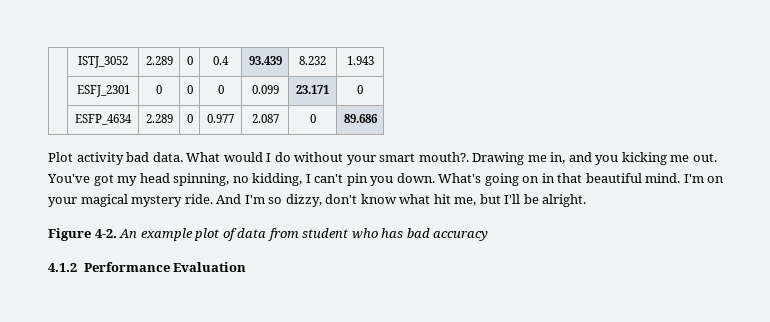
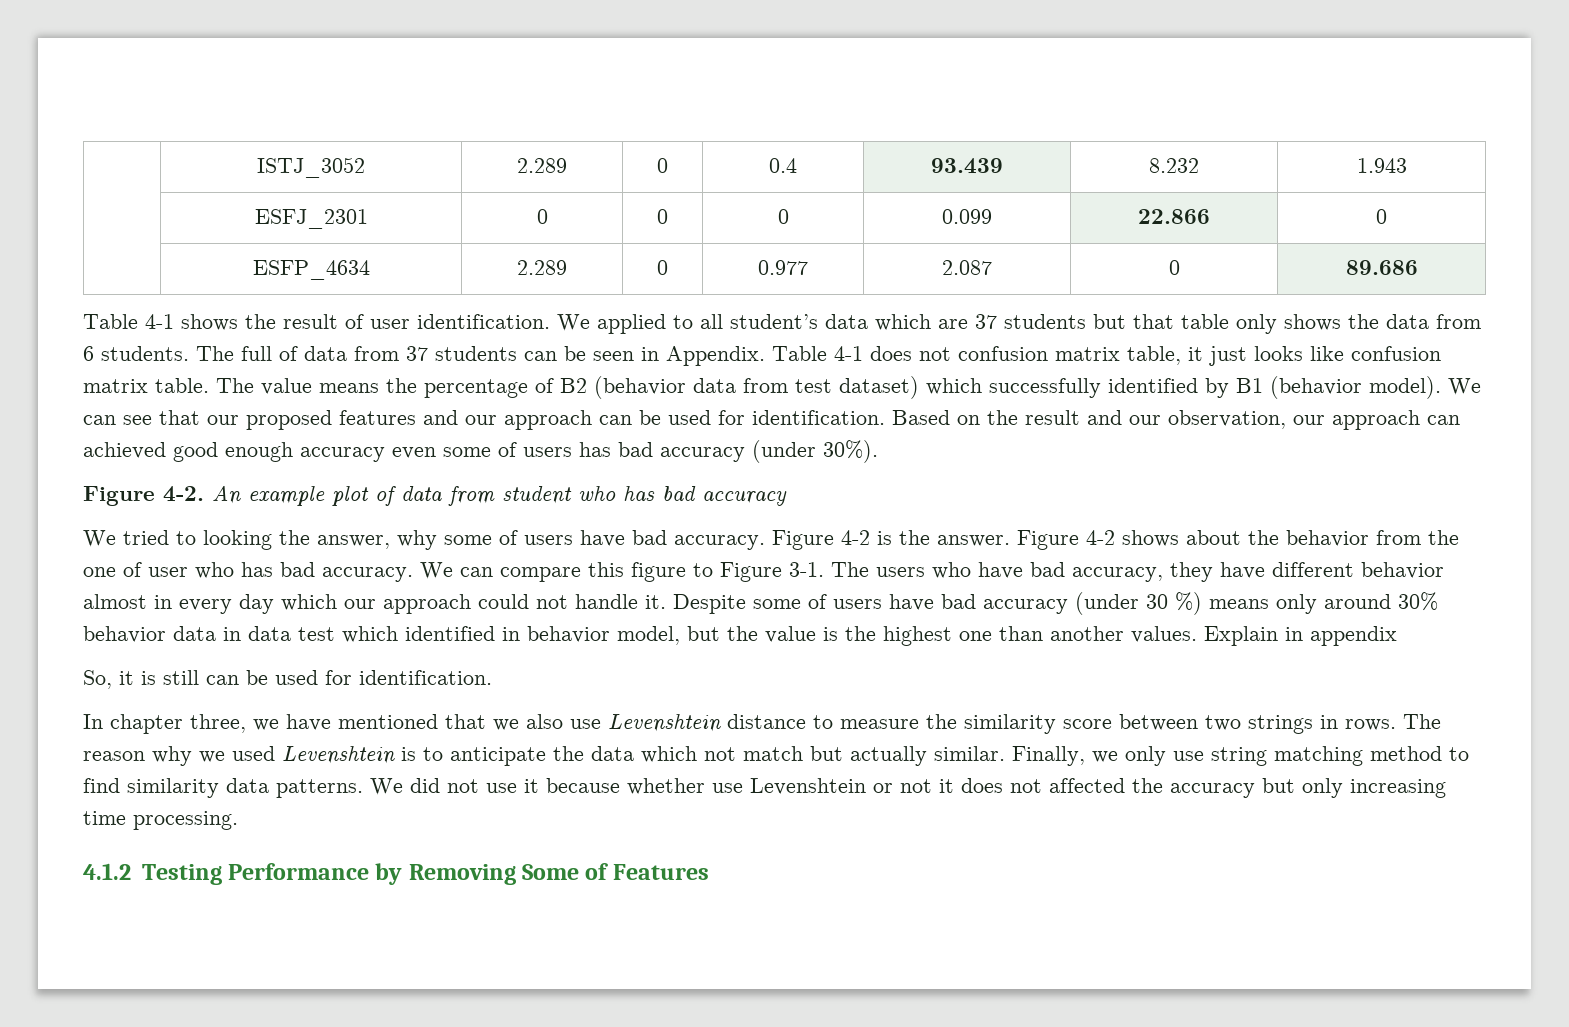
[296,85,329,94] 23.171 -> [1138,209,1210,224] 22.866
[48,152,717,165] [47,173,725,186] [48,194,587,207] Plot activity bad data. What would I do without your smart mouth?. Drawing me in, and you kicking me out. You've got my head spinning, no kidding, I can't pin you down. What's going on in that beautiful mind. I'm on your magical mystery ride. And I'm so dizzy, don't know what hit me, but I'll be alright. -> [83,314,1481,334] [83,346,1441,366] [83,376,1481,399] [83,410,1460,430] [83,440,878,463] Table 4-1 shows the result of user identification. We applied to all student’s data which are 37 students but that table only shows the data from 6 students. The full of data from 37 students can be seen in Appendix. Table 4-1 does not confusion matrix table, it just looks like confusion matrix table. The value means the percentage of B2 (behavior data from test dataset) which successfully identified by B1 (behavior model). We can see that our proposed features and our approach can be used for identification. Based on the result and our observation, our approach can achieved good enough accuracy even some of users has bad accuracy (under 30%).
[48,262,247,272] 4.1.2 Performance Evaluation -> [83,530,1459,550] [83,562,1444,582] [83,592,1438,615] [83,626,1397,646] [83,670,492,689] [83,714,1441,734] [83,746,1469,766] [83,778,1446,798] [83,811,238,830] [83,863,709,885] We tried to looking the answer, why some of users have bad accuracy. Figure 4-2 is the answer. Figure 4-2 shows about the behavior from the one of user who has bad accuracy. We can compare this figure to Figure 3-1. The users who have bad accuracy, they have different behavior almost in every day which our approach could not handle it. Despite some of users have bad accuracy (under 30 %) means only around 30% behavior data in data test which identified in behavior model, but the value is the highest one than another values. Explain in appendix // So, it is still can be used for identification. // In chapter three, we have mentioned that we also use Levenshtein distance to measure the similarity score between two strings in rows. The reason why we used Levenshtein is to anticipate the data which not match but actually similar. Finally, we only use string matching method to find similarity data patterns. We did not use it because whether use Levenshtein or not it does not affected the accuracy but only increasing time processing. // 4.1.2 Testing Performance by Removing Some of Features

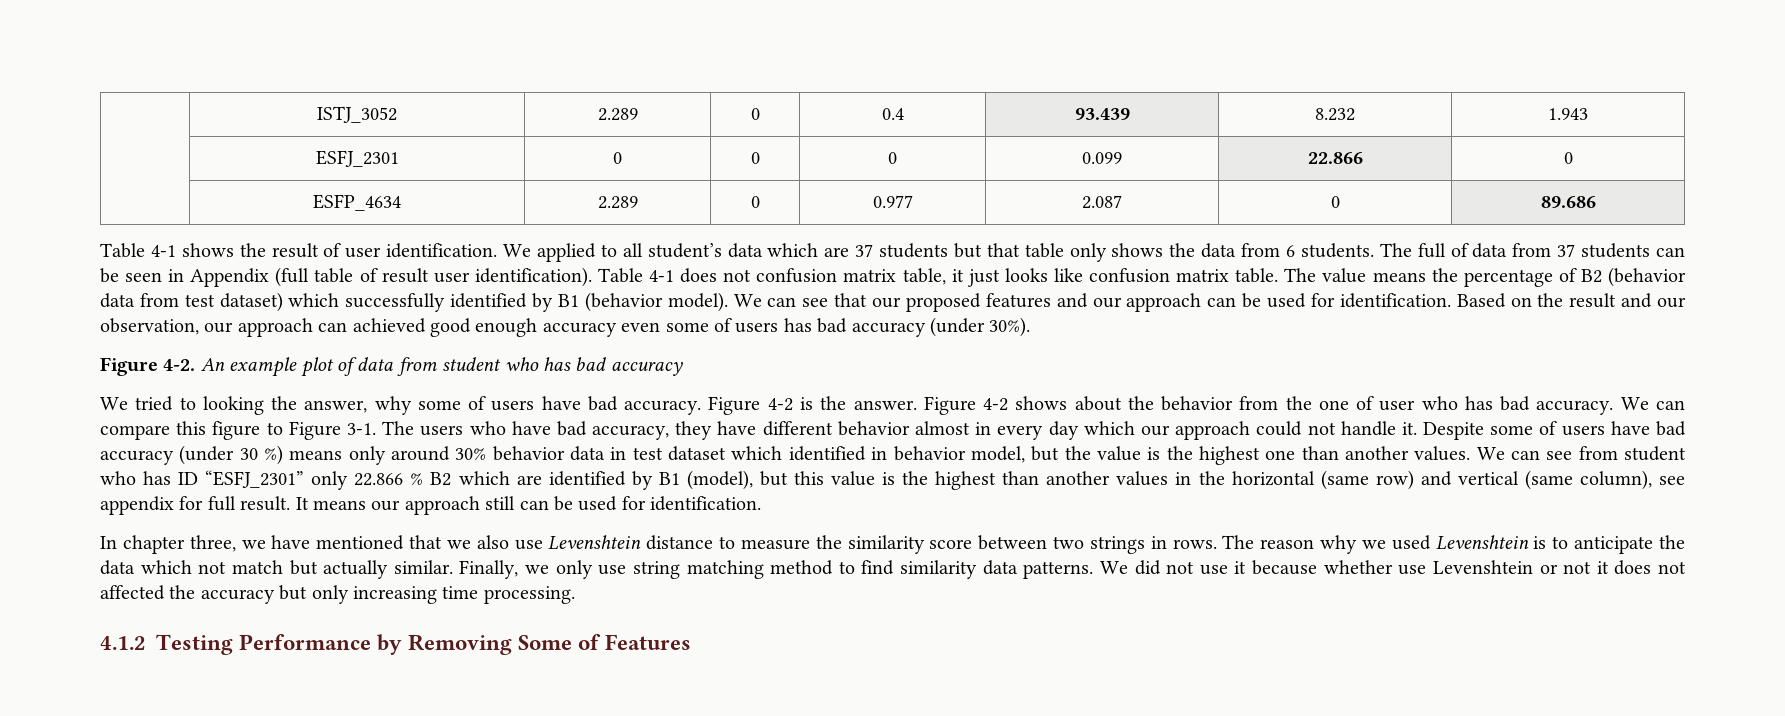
[666,346,765,366] Appendix. -> [190,267,592,287] Appendix (full table of result user identification).
[248,626,335,641] data test -> [632,446,727,461] test dataset
[1204,626,1397,646] [83,670,156,689] Explain in appendix // So, it is -> [1476,446,1686,461] [100,470,1685,490] [100,496,480,515] We can see from student who has ID “ESFJ_2301” only 22.866 % B2 which are identified by B1 (model), but this value is the highest than another values in the horizontal (same row) and vertical (same column), see appendix for full result. It means our approach

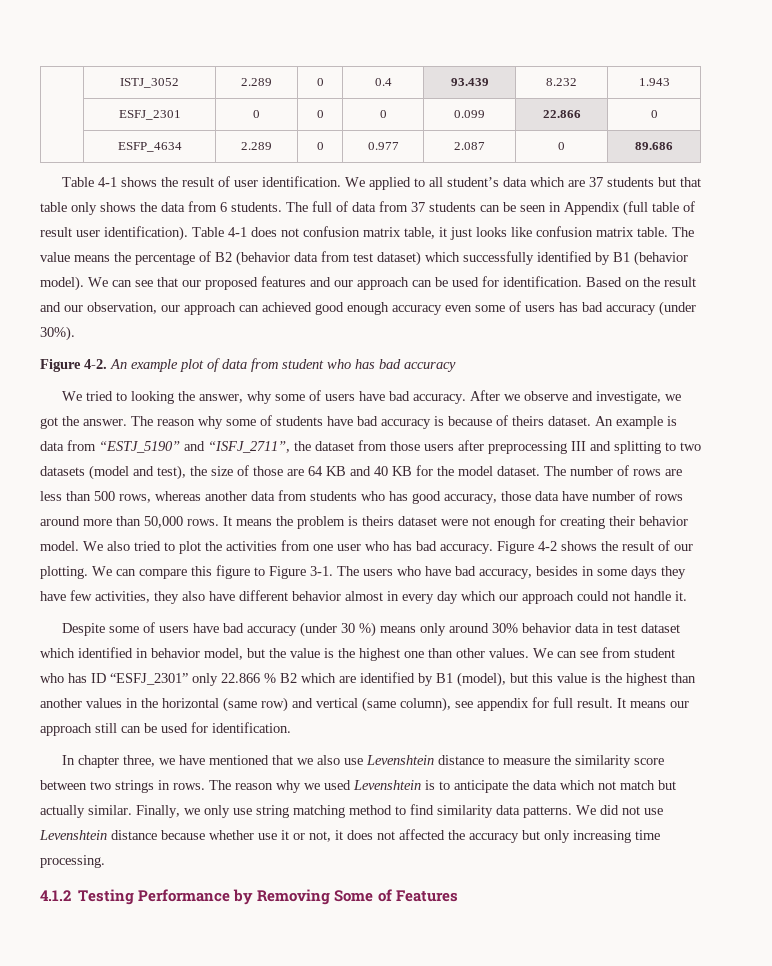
[708,396,1375,415] Figure 4-2 is the answer. Figure 4-2 shows about the behavior from the one of -> [469,390,681,404] [40,415,677,429] [40,440,701,454] [40,465,682,480] [40,490,683,504] [40,515,688,529] [40,540,333,554] After we observe and investigate, we got the answer. The reason why some of students have bad accuracy is because of theirs dataset. An example is data from “ESTJ_5190” and “ISFJ_2711”, the dataset from those users after preprocessing III and splitting to two datasets (model and test), the size of those are 64 KB and 40 KB for the model dataset. The number of rows are less than 500 rows, whereas another data from students who has good accuracy, those data have number of rows around more than 50,000 rows. It means the problem is theirs dataset were not enough for creating their behavior model. We also tried to plot the activities from one
(1614, 407) none -> [497,540,693,554] [40,566,88,579] Figure 4-2 shows the result of our plotting.
[675,421,713,440] they -> [536,566,686,579] [40,590,205,604] besides in some days they have few activities, they also
(1417, 428) none -> (687, 596) //
[1344,446,1409,460] another -> [456,648,485,658] other
[1234,561,1247,574] it -> [39,830,157,840] Levenshtein distance
[1432,560,1592,574] Levenshtein or not -> [281,830,331,842] it or not,

